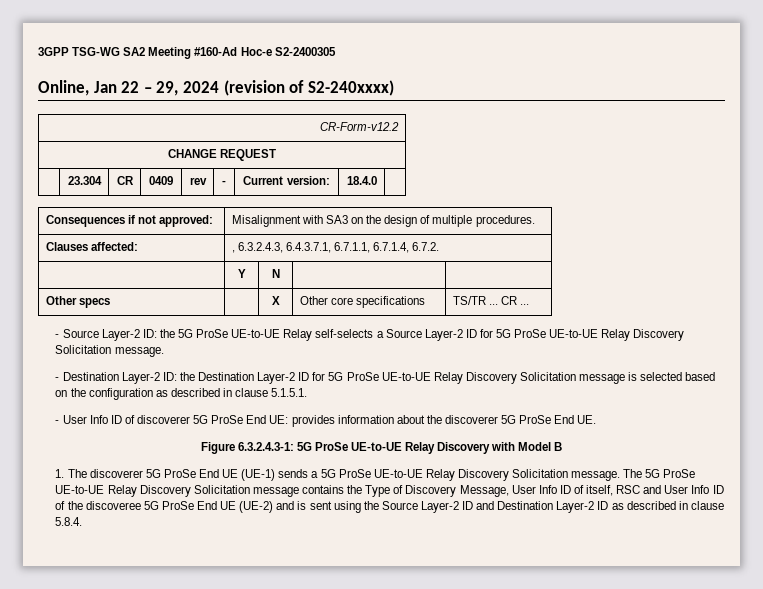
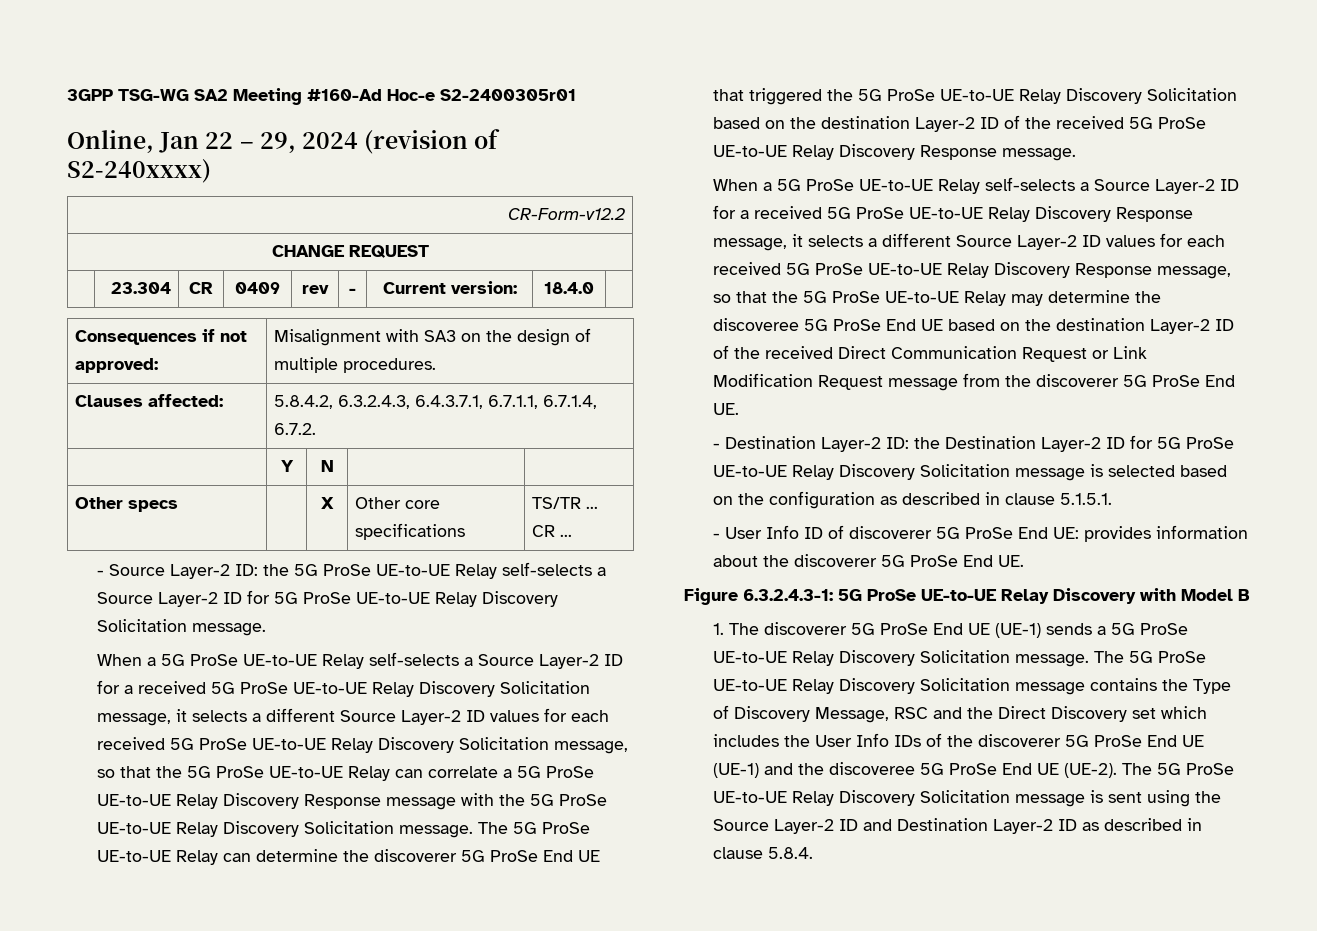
[274,47,336,56] S2-2400305 -> [440,89,576,101] S2-2400305r01
[231,250,235,253] , -> [274,395,334,409] 5.8.4.2,
(164, 352) none -> [97,652,624,669] [97,680,591,697] [97,708,610,726] [97,737,629,754] [97,766,595,781] [97,793,608,810] [97,821,591,838] [97,849,601,865] [713,88,1238,105] [713,115,1207,132] [713,144,1077,161] [713,177,1240,194] [713,205,1194,222] [713,233,1226,251] [713,262,1232,279] [713,290,1162,306] [713,318,1235,334] [713,345,1148,362] [713,373,1236,391] [713,403,740,415] // When a 5G ProSe UE-to-UE Relay self-selects a Source Layer-2 ID for a received 5G ProSe UE-to-UE Relay Discovery Solicitation message, it selects a different Source Layer-2 ID values for each received 5G ProSe UE-to-UE Relay Discovery Solicitation message, so that the 5G ProSe UE-to-UE Relay can correlate a 5G ProSe UE-to-UE Relay Discovery Response message with the 5G ProSe UE-to-UE Relay Discovery Solicitation message. The 5G ProSe UE-to-UE Relay can determine the discoverer 5G ProSe End UE that triggered the 5G ProSe UE-to-UE Relay Discovery Solicitation based on the destination Layer-2 ID of the received 5G ProSe UE-to-UE Relay Discovery Response message. // When a 5G ProSe UE-to-UE Relay self-selects a Source Layer-2 ID for a received 5G ProSe UE-to-UE Relay Discovery Response message, it selects a different Source Layer-2 ID values for each received 5G ProSe UE-to-UE Relay Discovery Response message, so that the 5G ProSe UE-to-UE Relay may determine the discoveree 5G ProSe End UE based on the destination Layer-2 ID of the received Direct Communication Request or Link Modification Request message from the discoverer 5G ProSe End UE.
[511,485,724,496] [55,501,295,513] User Info ID of itself, RSC and User Info ID of the discoveree 5G ProSe End UE (UE-2) and -> [894,706,1208,722] [713,733,1205,747] [713,762,1235,778] [713,790,1086,807] RSC and the Direct Discovery set which includes the User Info IDs of the discoverer 5G ProSe End UE (UE-1) and the discoveree 5G ProSe End UE (UE-2). The 5G ProSe UE-to-UE Relay Discovery Solicitation message

